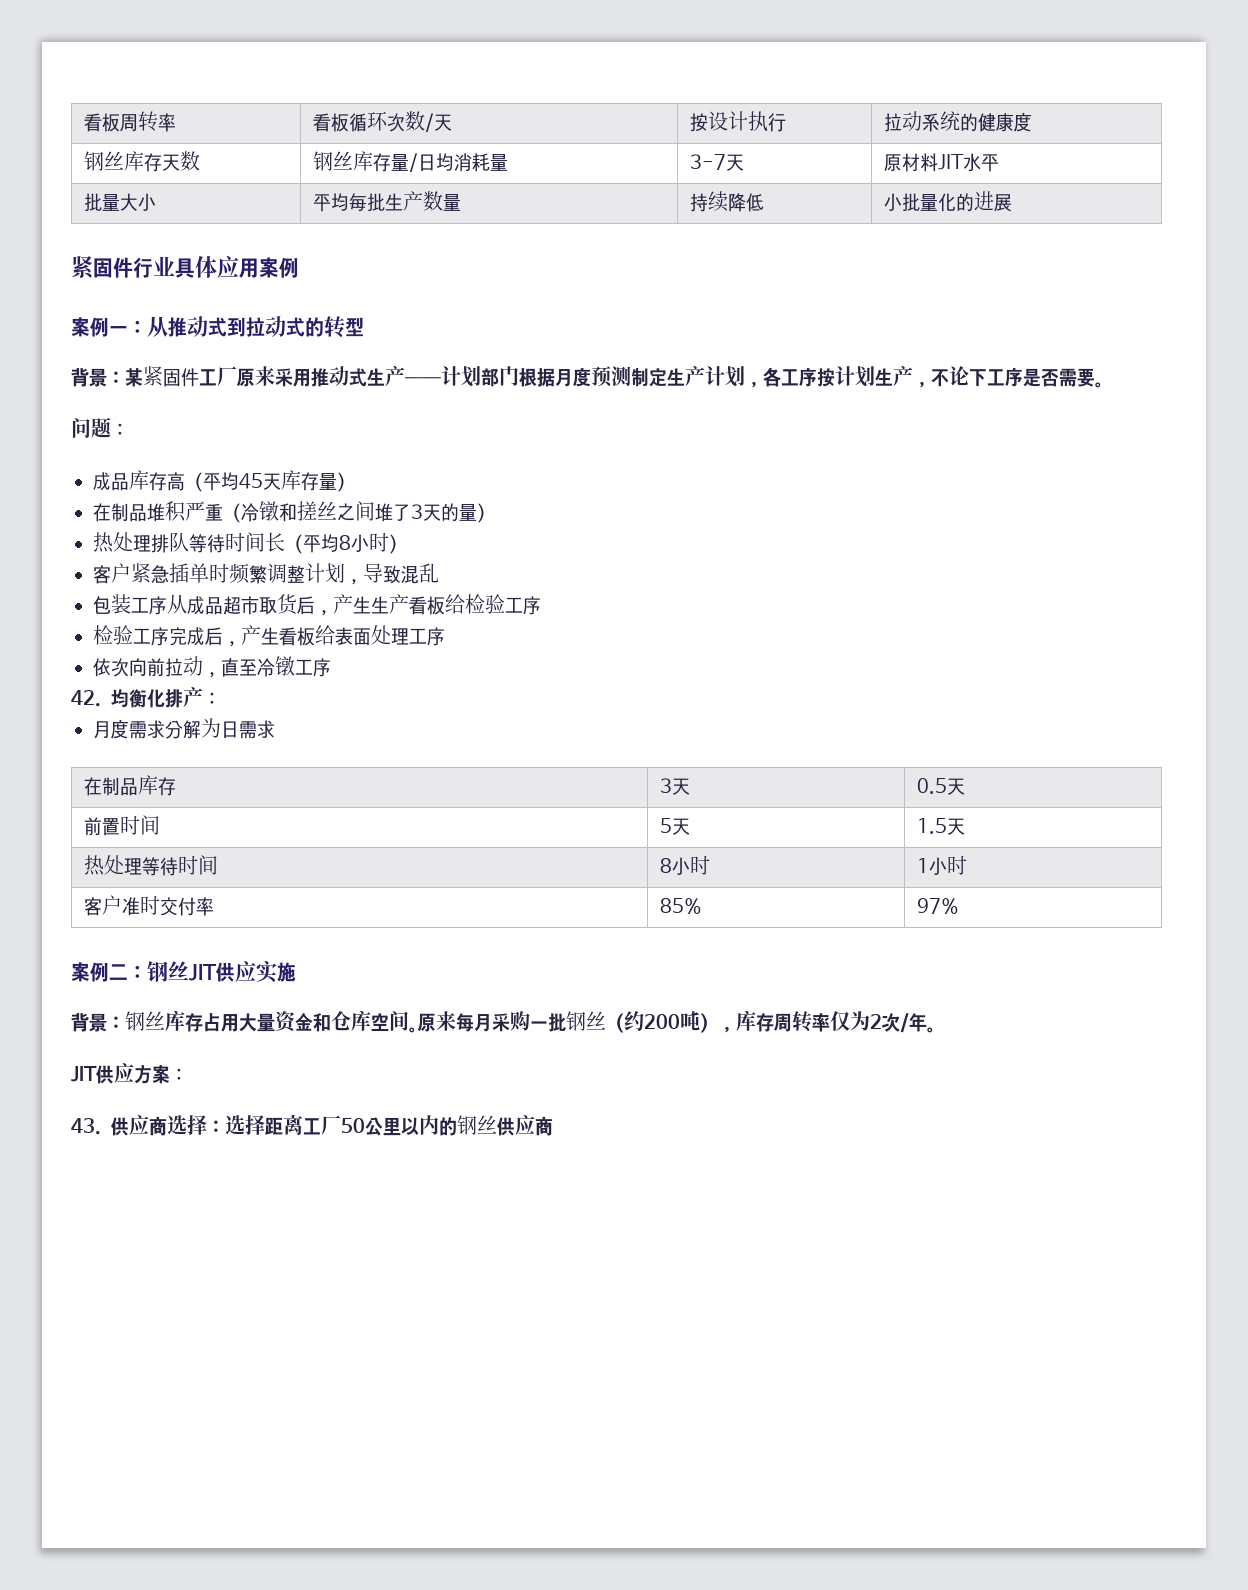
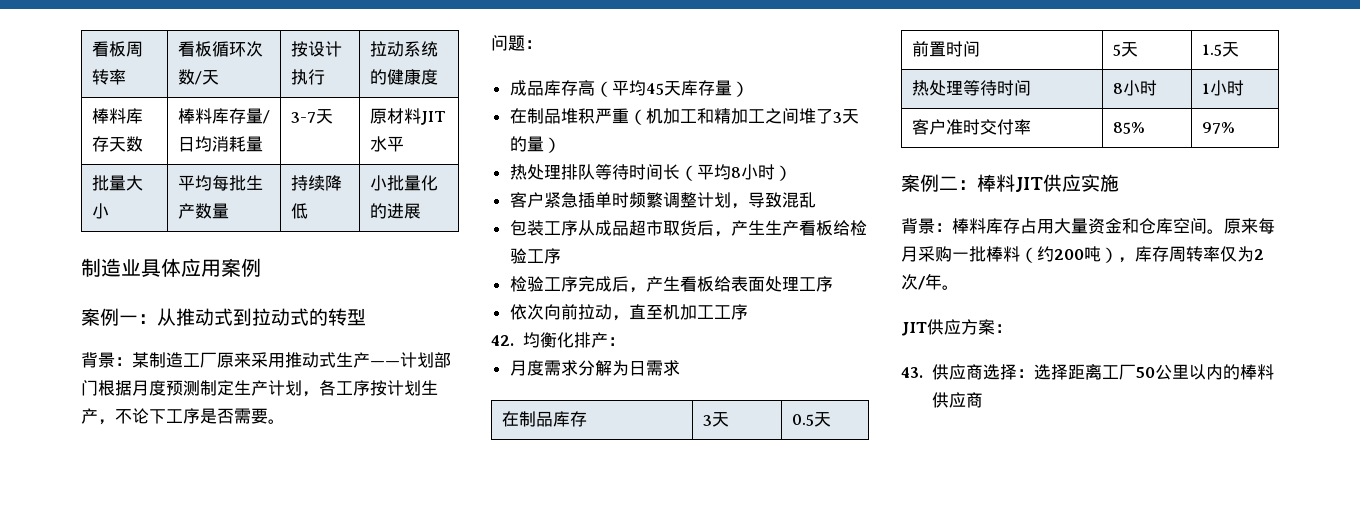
[83,151,124,171] 钢丝 -> [91,108,126,124] 棒料
[312,151,353,171] 钢丝 -> [177,108,212,124] 棒料
[71,256,153,279] 紧固件行 -> [81,258,121,277] 制造
[143,366,199,387] 紧固件 -> [149,352,183,368] 制造
[241,501,337,522] 冷镦和搓丝 -> [645,108,765,124] 机加工和精加工
[257,656,295,677] 冷镦 -> [662,304,714,320] 机加工
[147,961,189,982] 钢丝 -> [977,174,1015,192] 棒料
[125,1011,165,1031] 钢丝 -> [952,218,986,234] 棒料
[566,1011,606,1031] 钢丝 -> [986,246,1020,262] 棒料
[457,1115,497,1135] 钢丝 -> [1239,364,1274,380] 棒料

